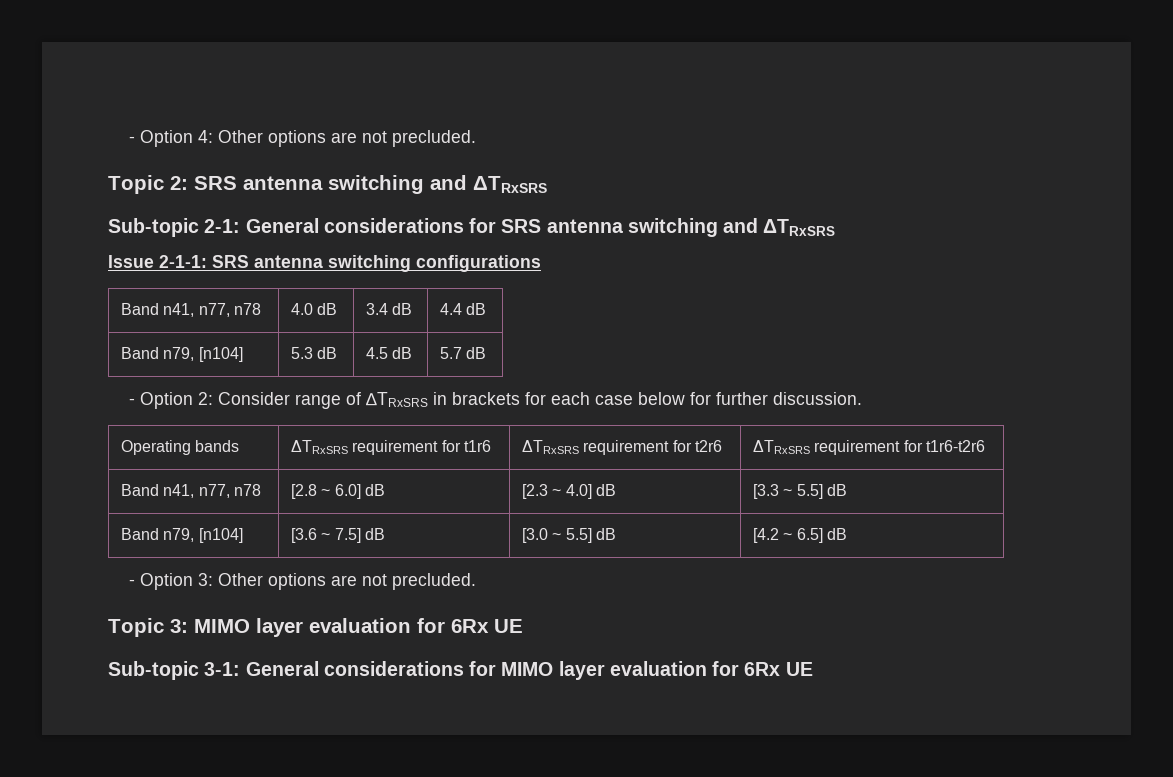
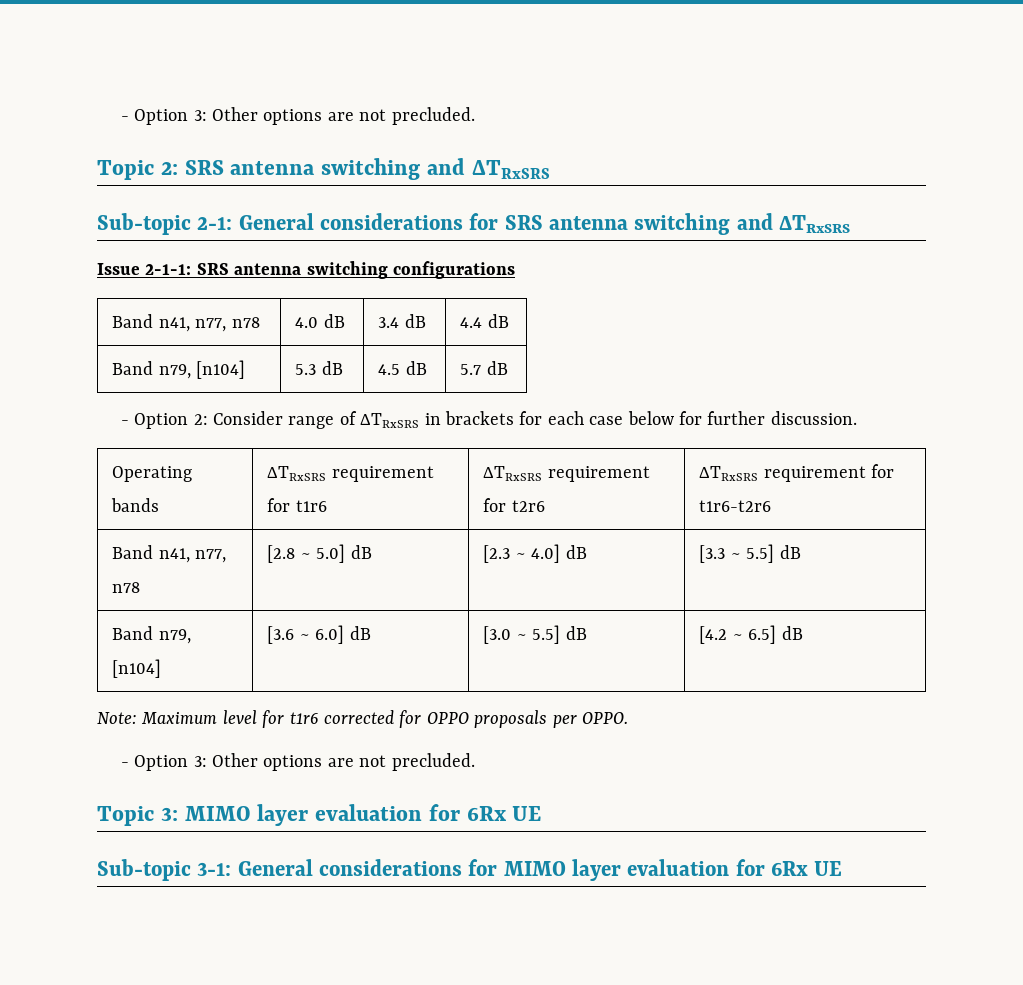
[128,130,213,147] - Option 4: -> [120,109,207,125] - Option 3:
[334,484,361,499] 6.0] -> [316,544,346,563] 5.0]
[334,528,361,543] 7.5] -> [315,625,345,644] 6.0]
(847, 534) none -> [97,710,628,728] // Note: Maximum level for t1r6 corrected for OPPO proposals per OPPO.

